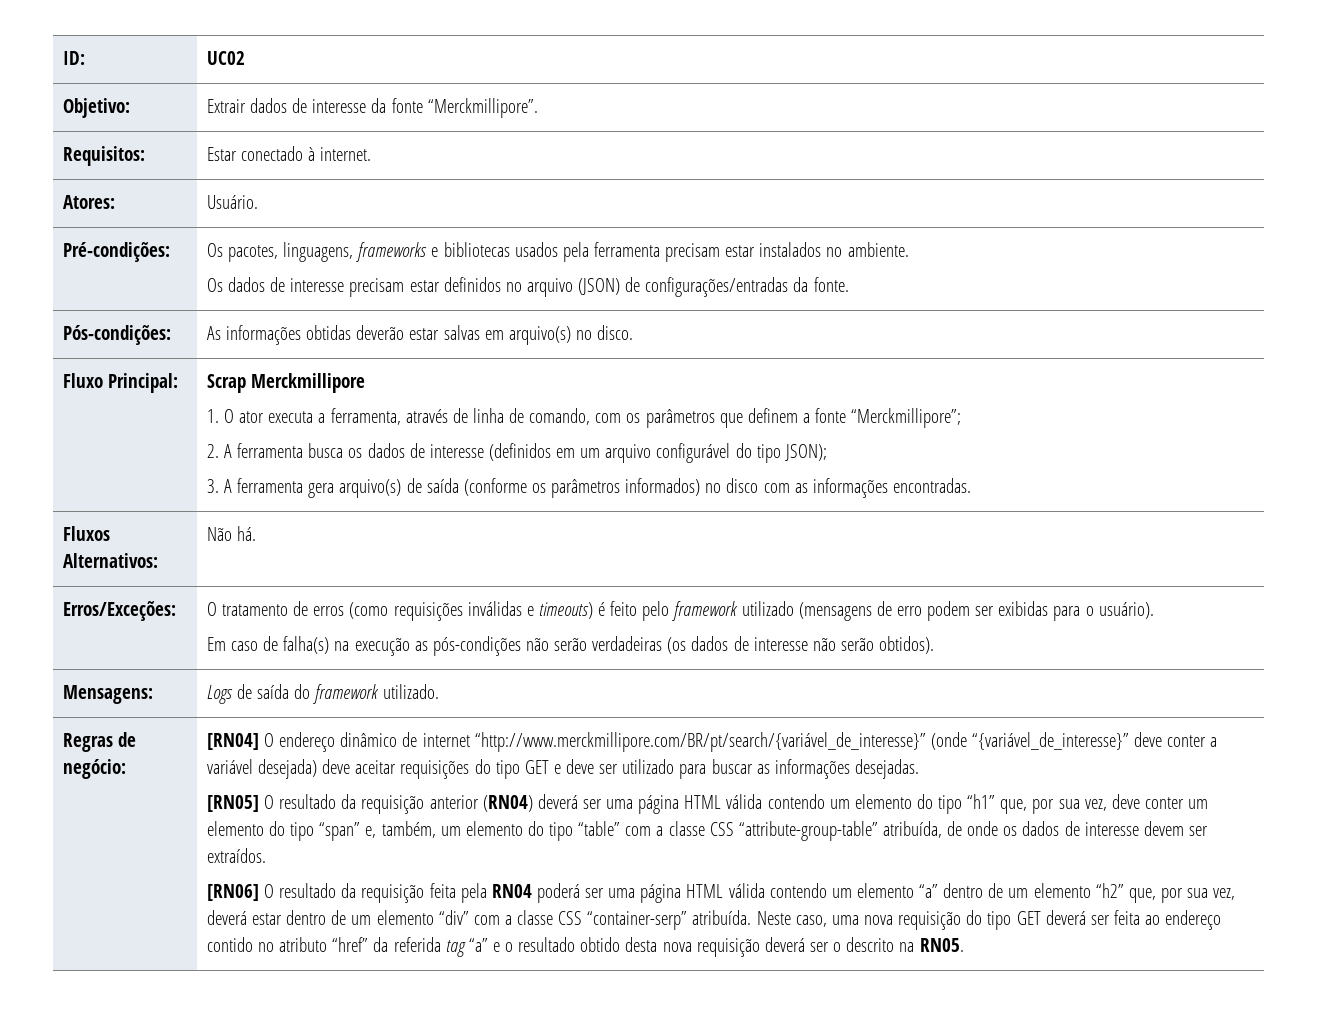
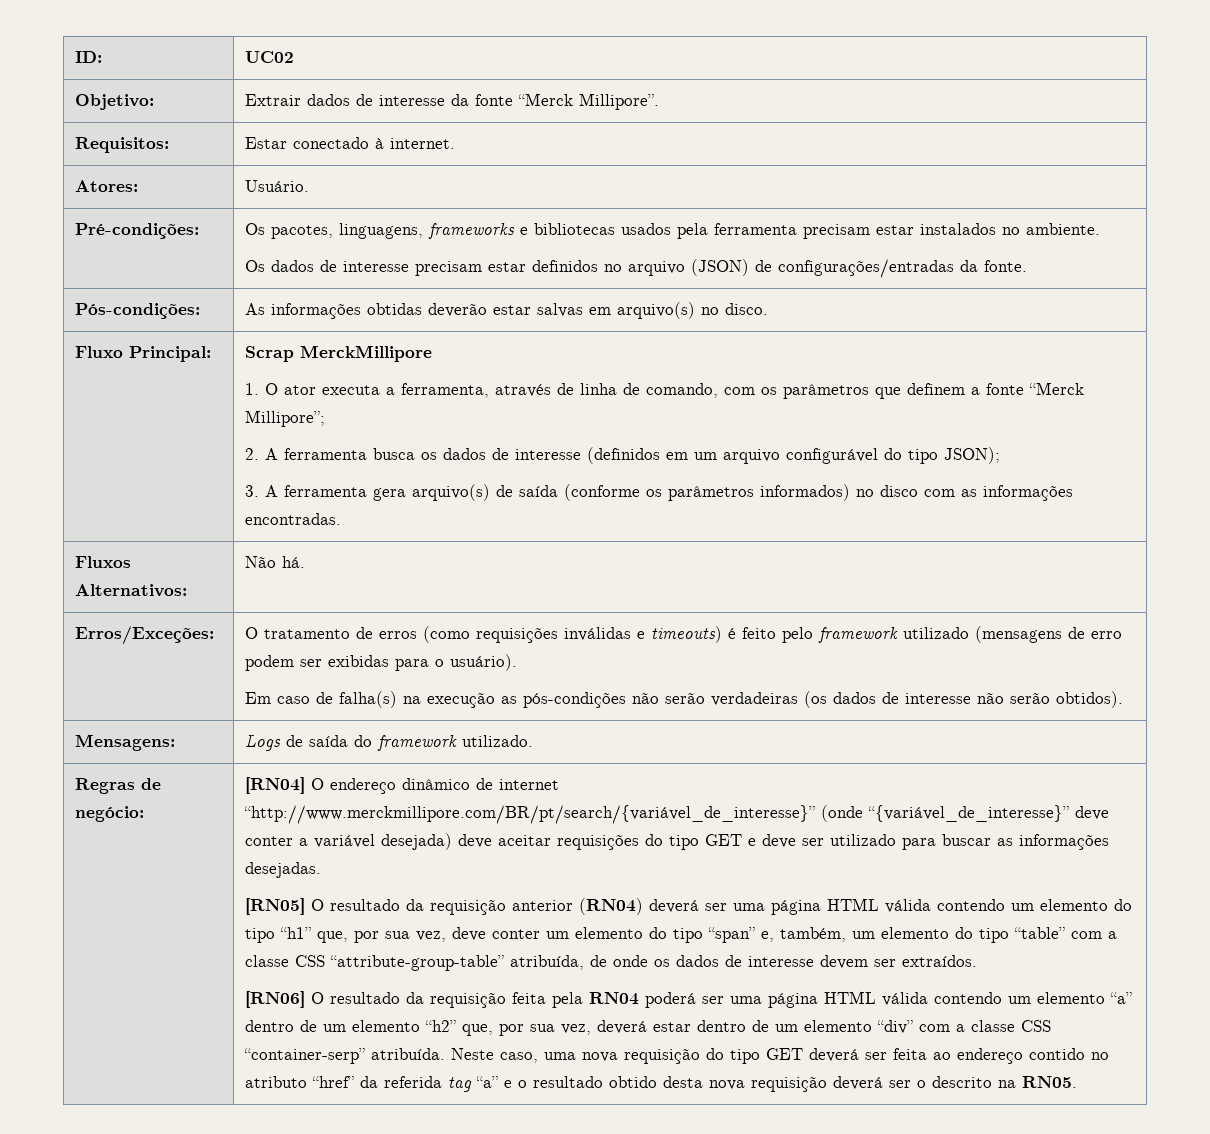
[427,98,538,118] “Merckmillipore”. -> [518,93,660,110] “Merck Millipore”.
[251,373,366,393] Merckmillipore -> [300,345,433,362] MerckMillipore
[851,408,962,428] “Merckmillipore”; -> [1029,382,1085,395] [245,410,326,427] “Merck Millipore”;

